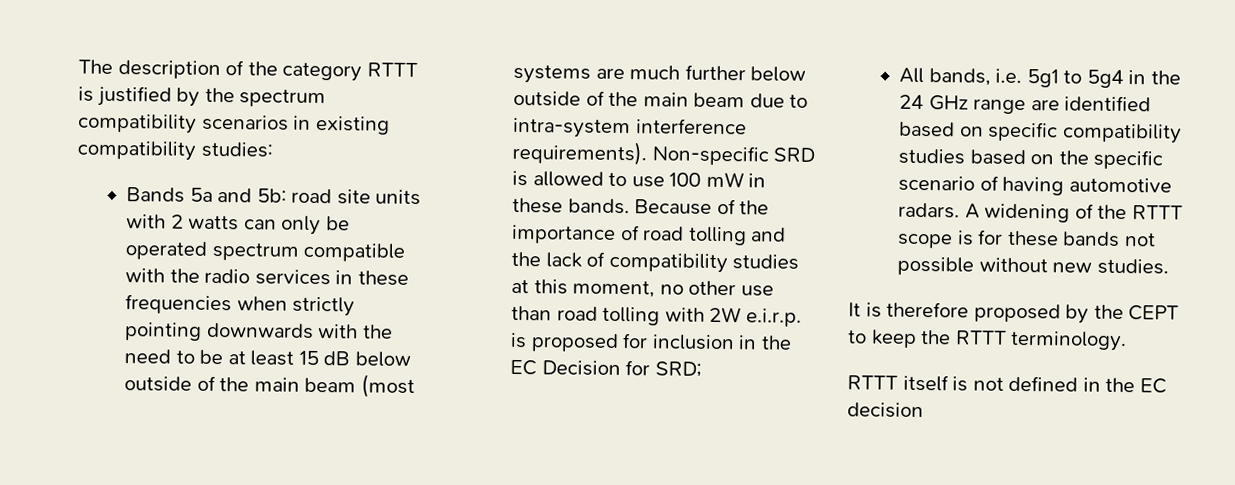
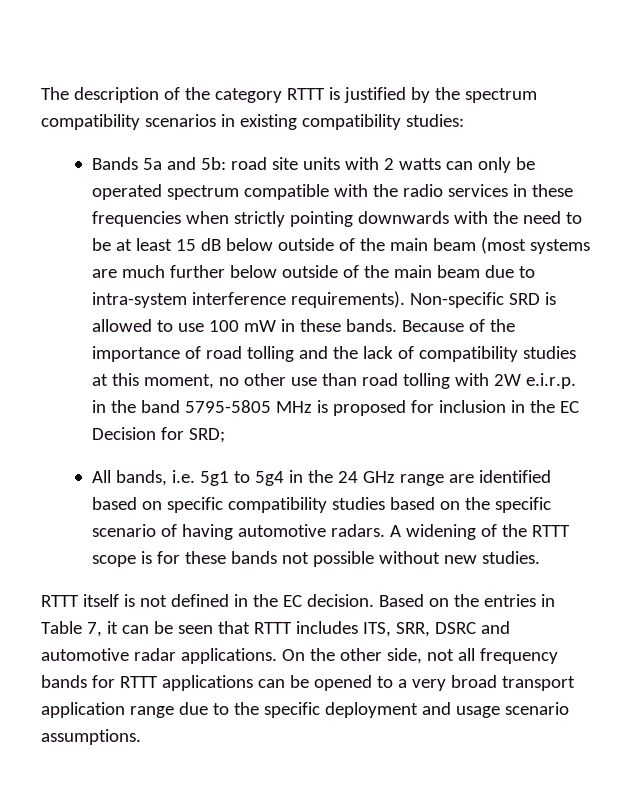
(802, 317) none -> [92,400,313,413] in the band 5795-5805 MHz
[848,301,1180,324] [848,329,1128,352] // It is therefore proposed by the CEPT to keep the RTTT terminology. -> (541, 557) none
[847,402,924,419] decision -> [306,594,555,607] [41,621,510,637] [41,648,558,664] [41,675,575,691] [41,702,569,718] [41,729,141,745] decision. Based on the entries in Table 7, it can be seen that RTTT includes ITS, SRR, DSRC and automotive radar applications. On the other side, not all frequency bands for RTTT applications can be opened to a very broad transport application range due to the specific deployment and usage scenario assumptions.

